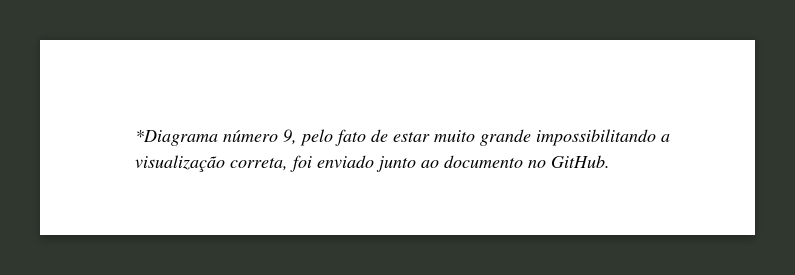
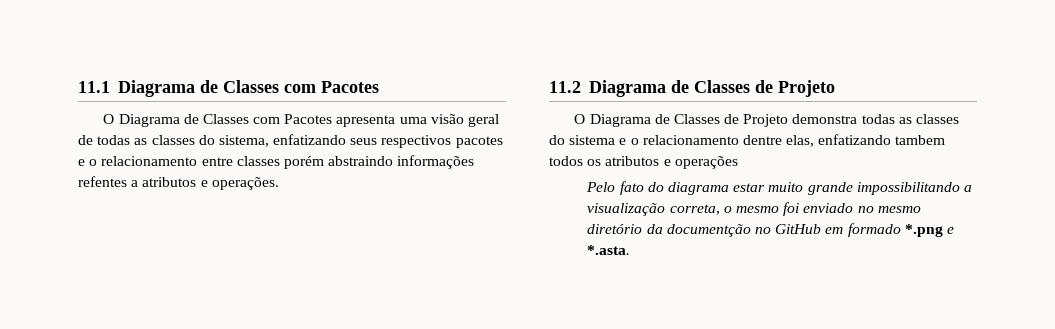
[134,129,388,146] *Diagrama número 9, pelo fato de -> [78,80,379,97] [103,114,500,127] [78,134,503,148] [78,155,475,169] [78,176,279,190] [549,80,835,97] [574,114,960,127] [549,134,946,147] [549,156,738,169] [586,181,730,195] 11.1 Diagrama de Classes com Pacotes // O Diagrama de Classes com Pacotes apresenta uma visão geral de todas as classes do sistema, enfatizando seus respectivos pacotes e o relacionamento entre classes porém abstraindo informações refentes a atributos e operações. // 11.2 Diagrama de Classes de Projeto // O Diagrama de Classes de Projeto demonstra todas as classes do sistema e o relacionamento dentre elas, enfatizando tambem todos os atributos e operações // Pelo fato do diagrama
[289,155,610,172] foi enviado junto ao documento no GitHub. -> [723,202,921,216] [587,223,954,237] [587,245,631,255] o mesmo foi enviado no mesmo diretório da documentção no GitHub em formado *.png e *.asta.

